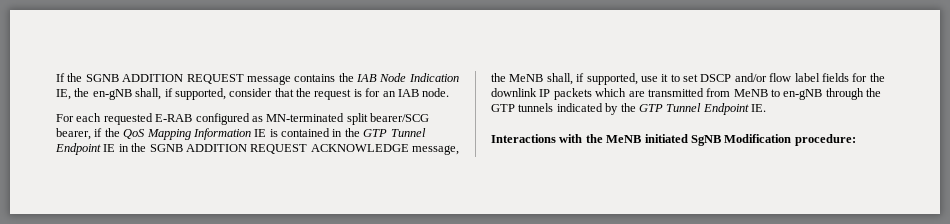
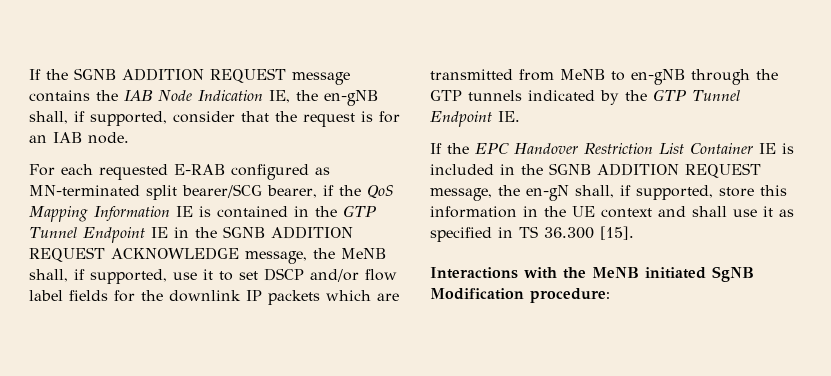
(766, 108) none -> [430,143,794,155] [430,163,761,178] [430,185,787,201] [430,206,794,218] [430,226,634,242] // If the EPC Handover Restriction List Container IE is included in the SGNB ADDITION REQUEST message, the en-gN shall, if supported, store this information in the UE context and shall use it as specified in TS 36.300 [15].

